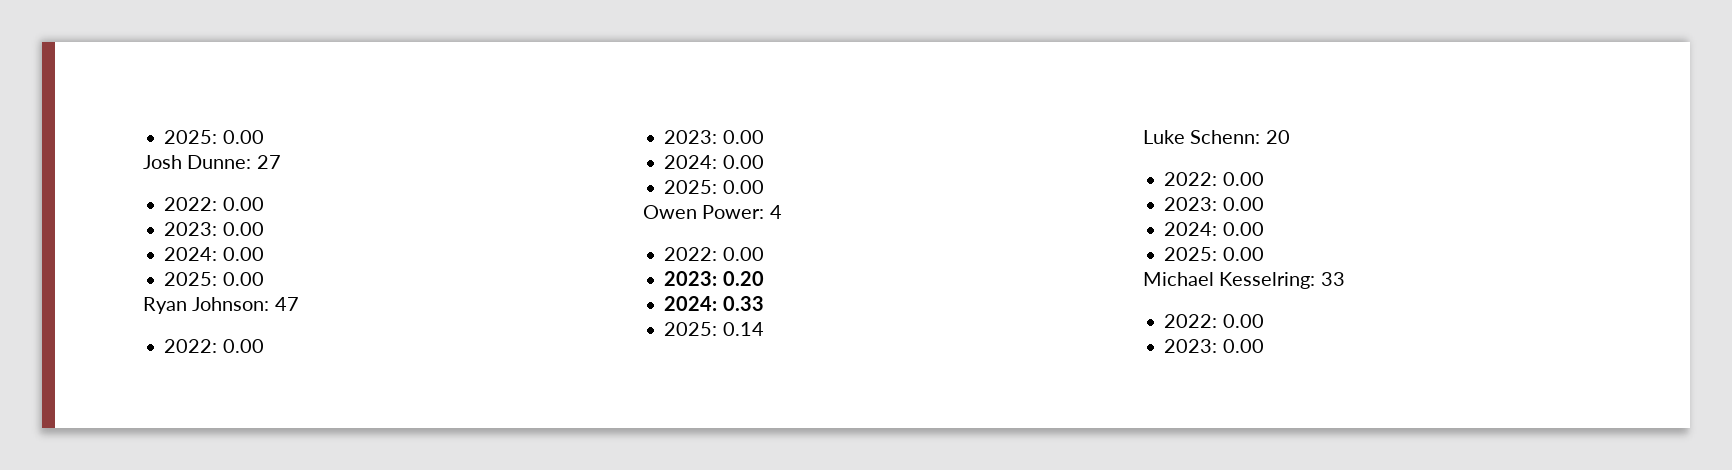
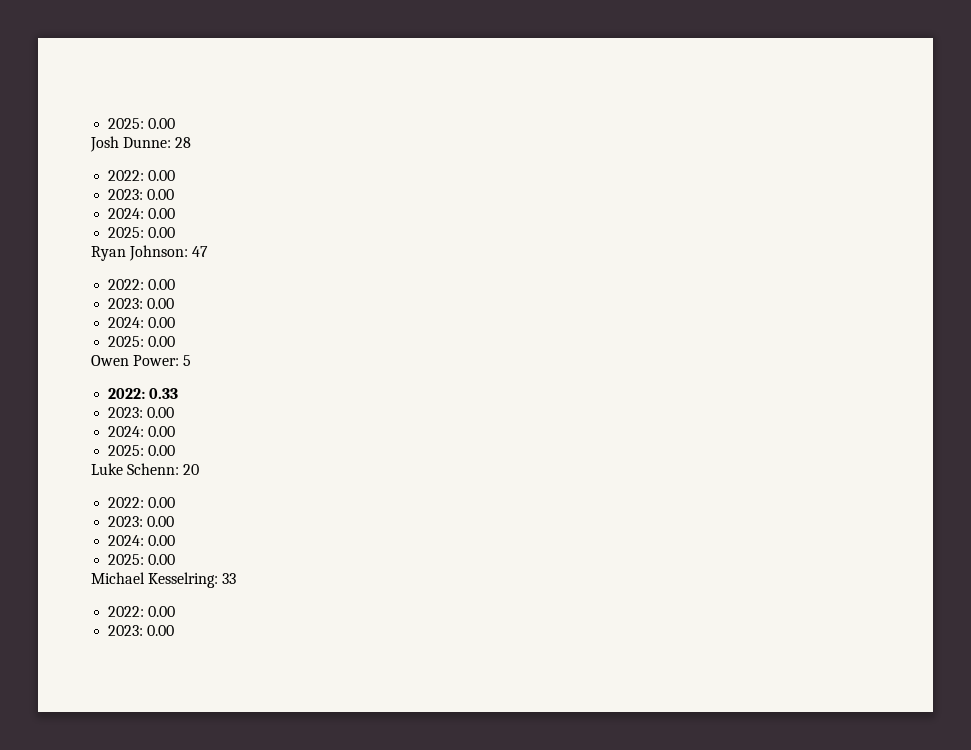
[256,155,281,169] 27 -> [175,137,192,148] 28
[769,205,782,219] [664,247,764,261] [664,271,764,286] [664,296,764,311] [664,322,764,336] 4 // 2022: 0.00 // 2023: 0.20 // 2024: 0.33 // 2025: 0.14 -> [183,355,192,366] [108,388,179,399] [108,407,175,418] [108,426,176,437] [108,445,176,456] 5 // 2022: 0.33 // 2023: 0.00 // 2024: 0.00 // 2025: 0.00

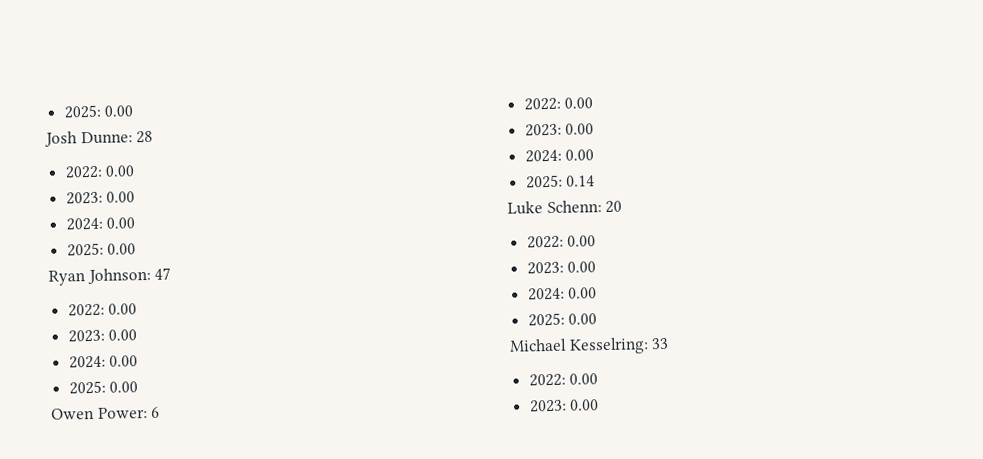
[183,355,192,366] [108,388,179,399] [108,407,175,418] [108,426,176,437] [108,445,176,456] 5 // 2022: 0.33 // 2023: 0.00 // 2024: 0.00 // 2025: 0.00 -> [151,406,161,418] [523,97,594,111] [524,123,595,137] [524,149,595,163] [525,174,596,189] 6 // 2022: 0.00 // 2023: 0.00 // 2024: 0.00 // 2025: 0.14

